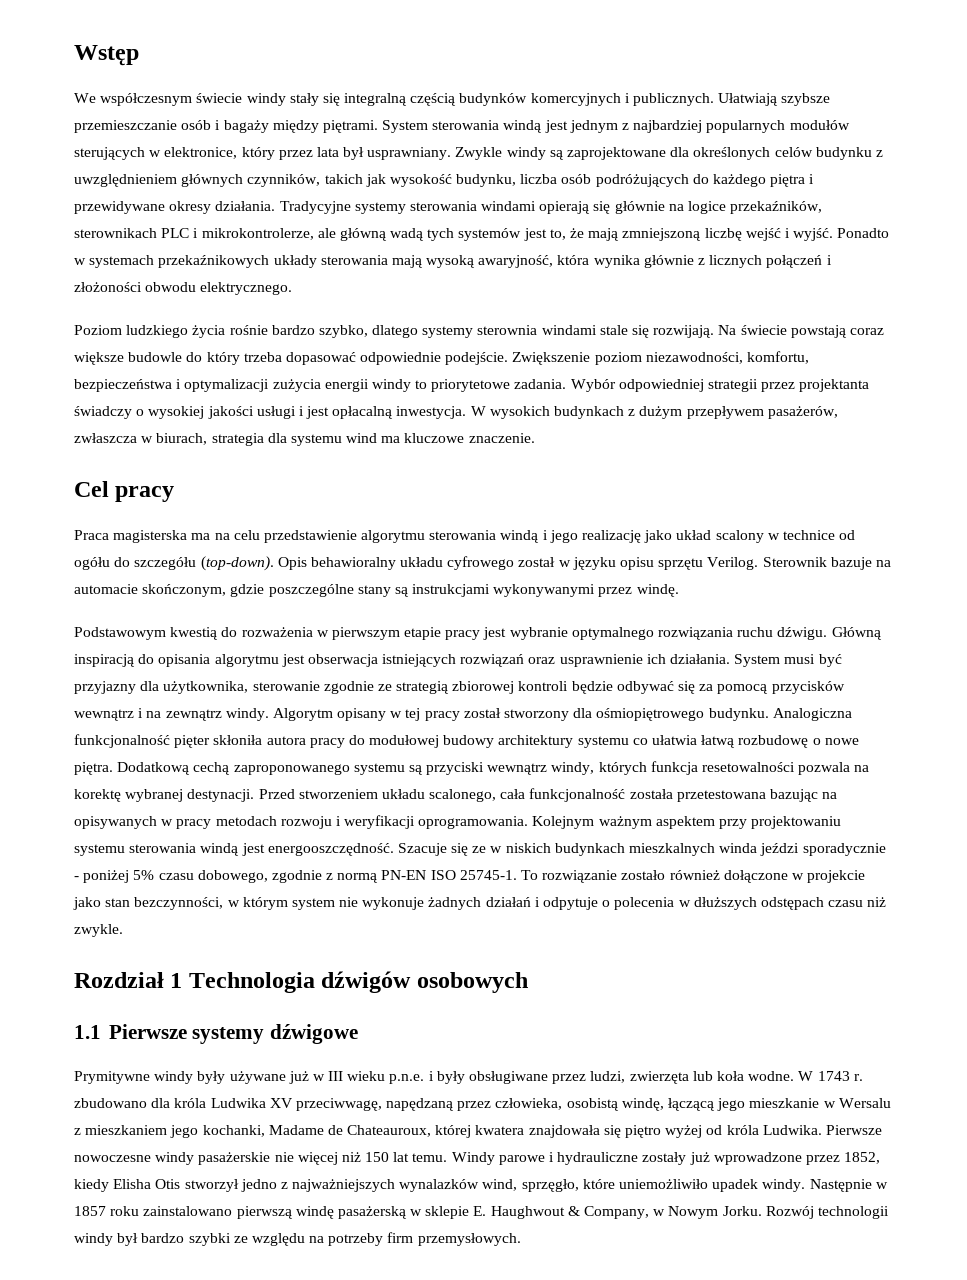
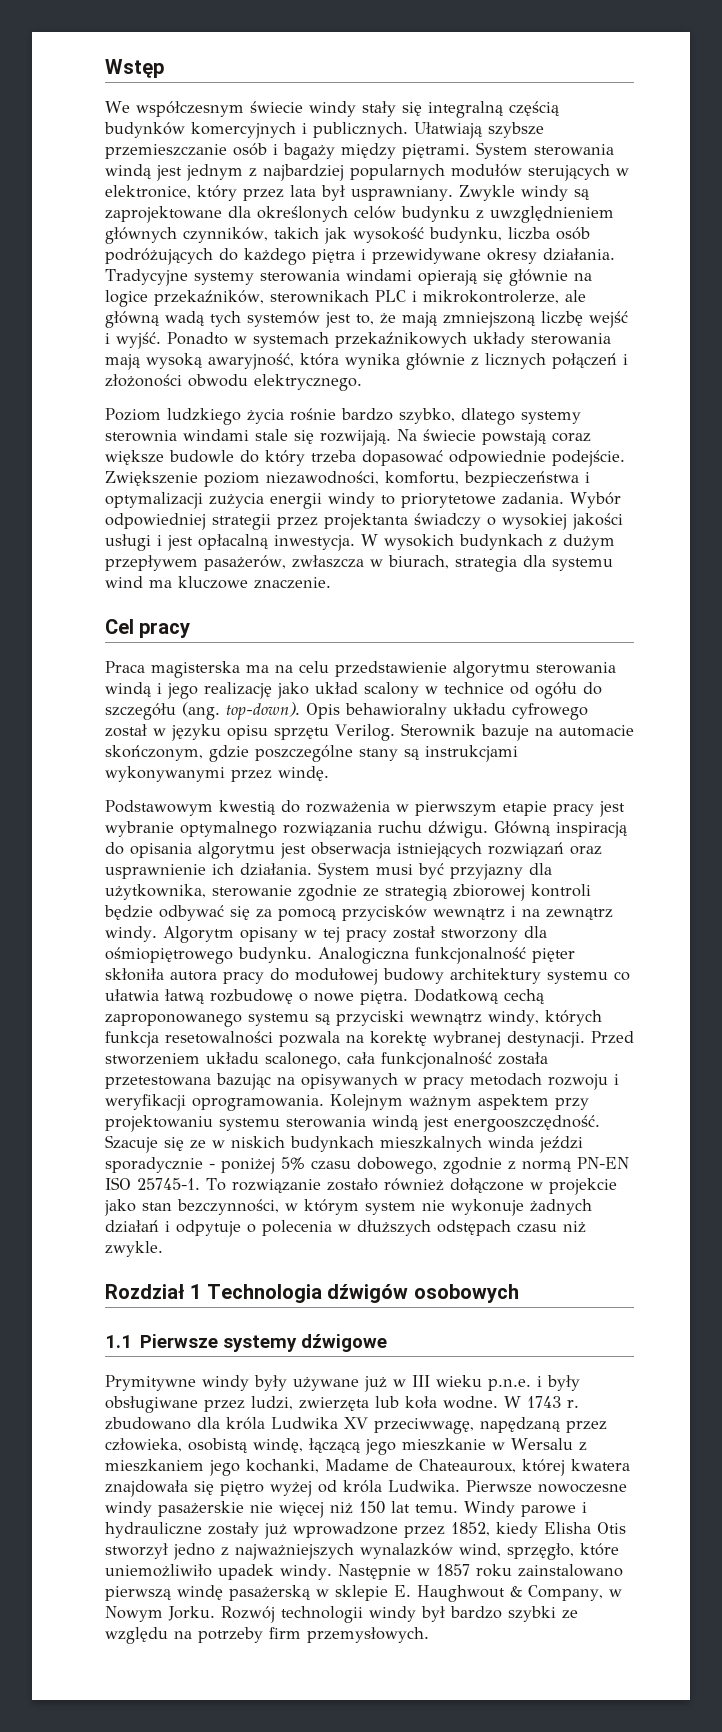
[200,556,274,571] (top-down). -> [182,702,300,720] (ang. top-down).

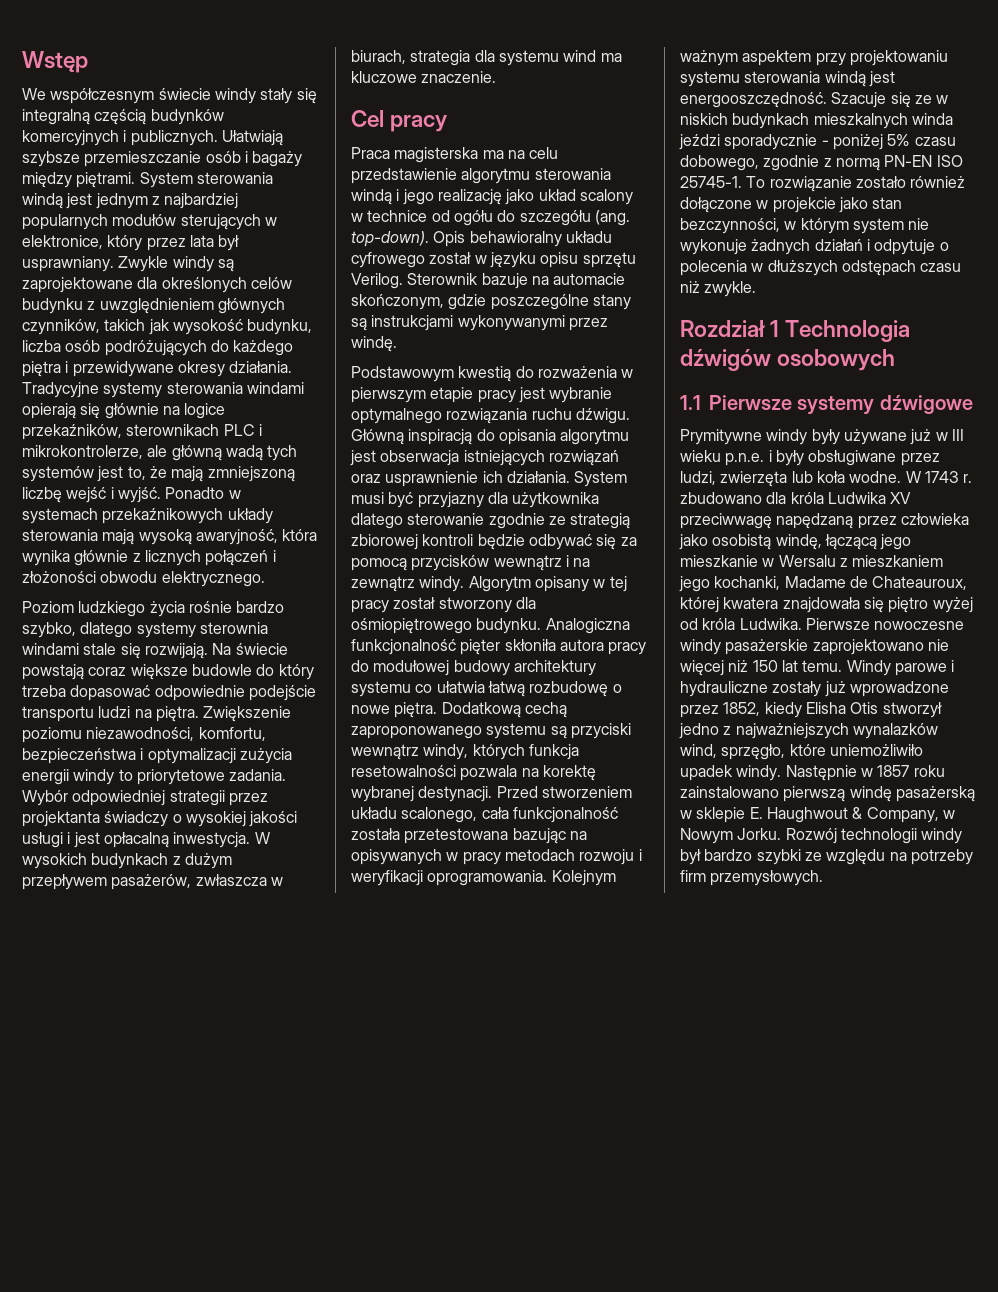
[552,450,625,467] [105,471,260,487] podejście. Zwiększenie poziom -> [248,685,316,701] [22,706,292,722] [22,727,82,743] podejście transportu ludzi na piętra. Zwiększenie poziomu
[105,884,206,900] użytkownika, -> [512,492,600,508] [351,513,403,529] użytkownika dlatego
[374,1418,474,1434] przeciwwagę, -> [680,513,772,529] przeciwwagę
[105,1438,182,1452] człowieka, -> [900,513,969,525] [679,534,708,550] człowieka jako
(244, 1509) none -> [812,639,924,655] zaprojektowano

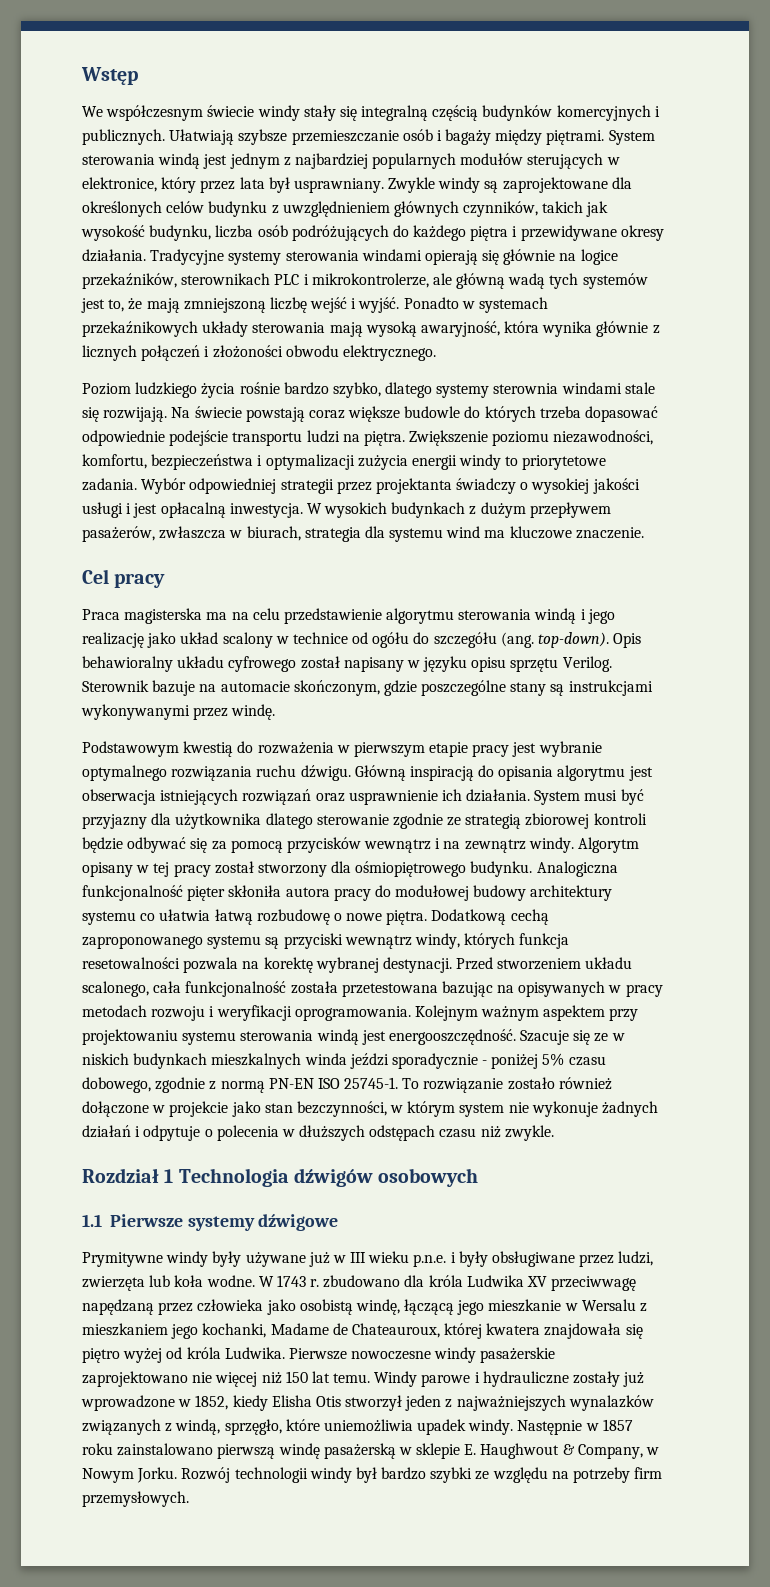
[278,664,314,680] który -> [484,406,536,422] których
(472, 258) none -> [343,657,404,672] napisany
[680,705,719,718] przez -> [178,1399,192,1407] w
[679,723,719,739] jedno -> [405,1395,442,1411] jeden
[680,744,717,758] wind, -> [82,1419,221,1435] związanych z windą,
[829,744,923,756] uniemożliwiło -> [323,1419,413,1432] uniemożliwia

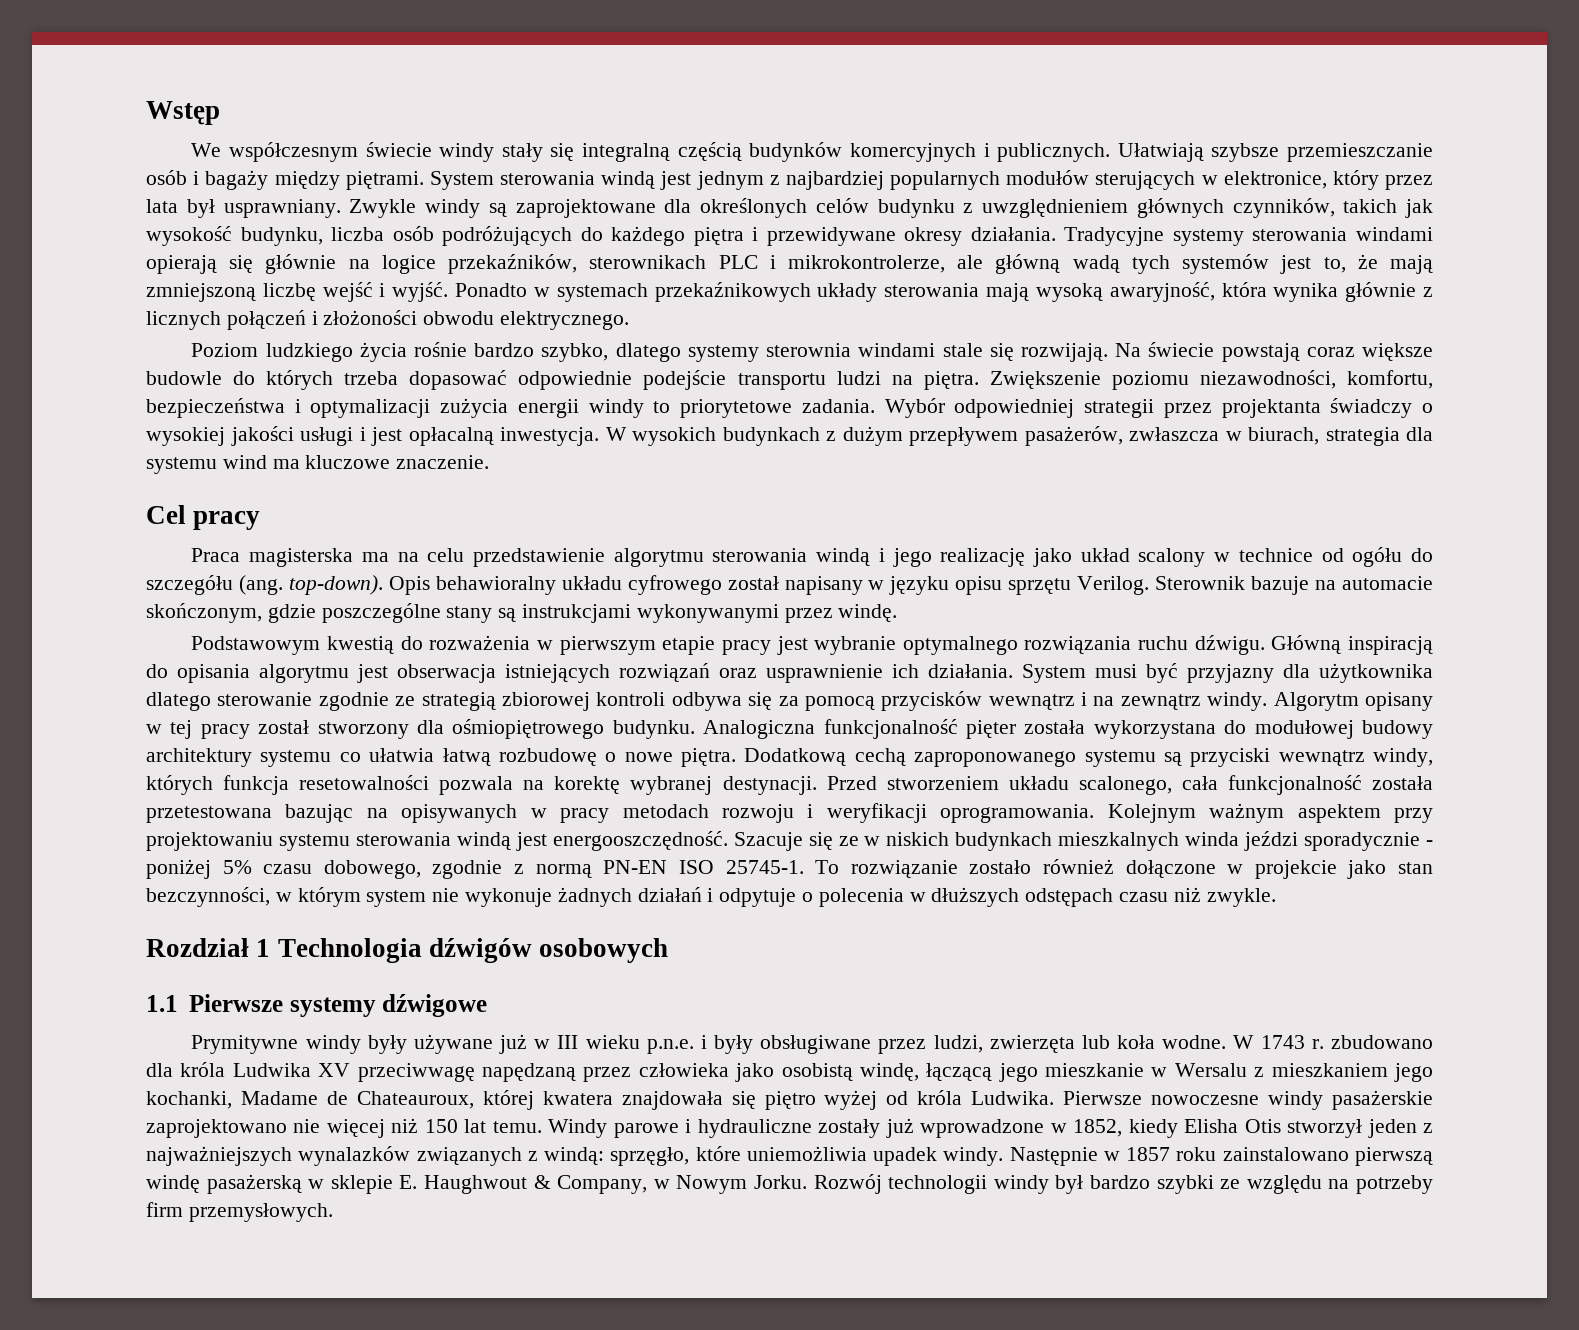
[82,837,187,853] będzie odbywać -> [671,692,742,711] odbywa
[228,885,371,901] skłoniła autora pracy -> [1024,720,1216,739] została wykorzystana
[175,1419,221,1435] windą, -> [544,1147,605,1165] windą:

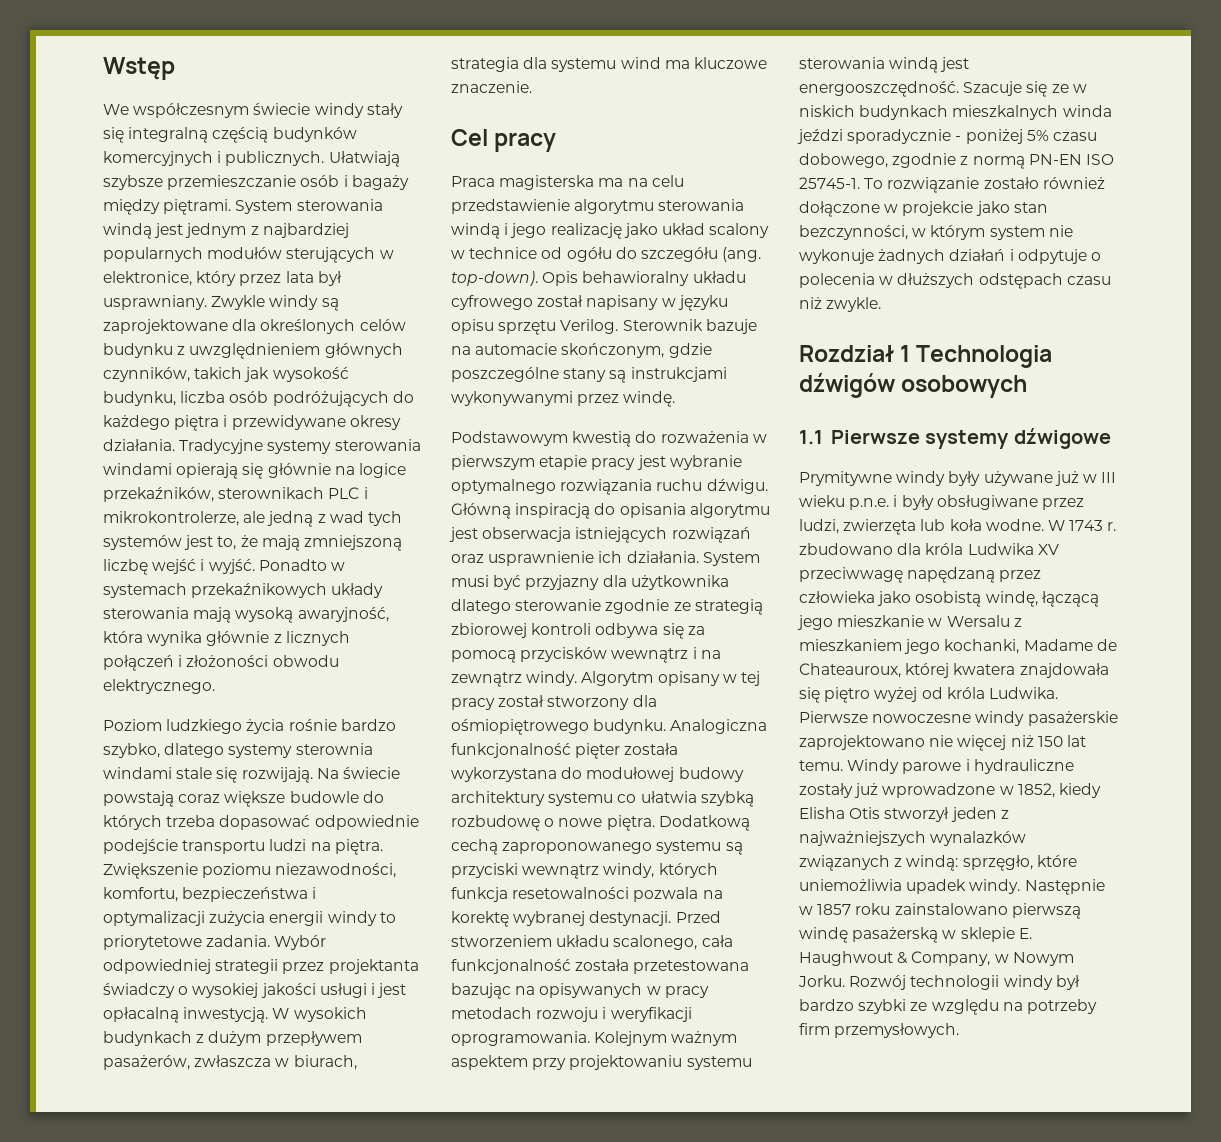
[995,254,1120,274] główną wadą -> [267,511,364,527] jedną z wad
[500,427,599,446] inwestycja. -> [183,1007,269,1023] inwestycją.
[442,748,491,766] łatwą -> [700,791,754,807] szybką

